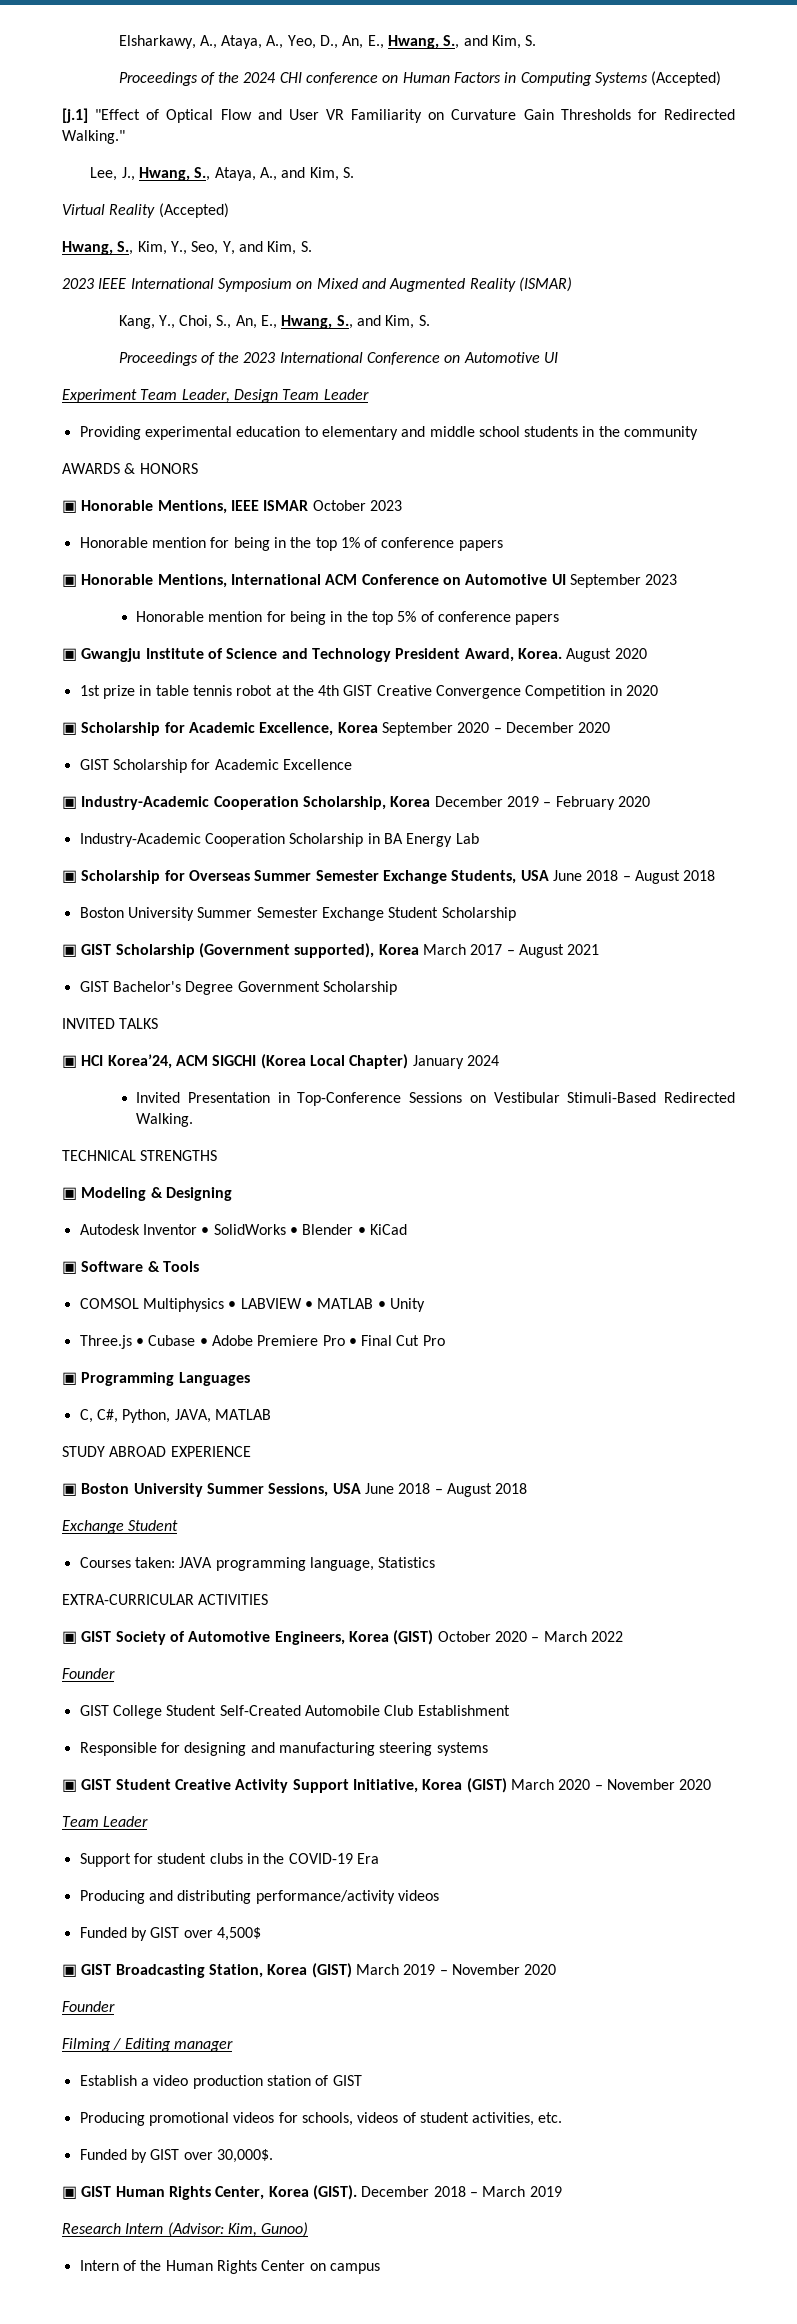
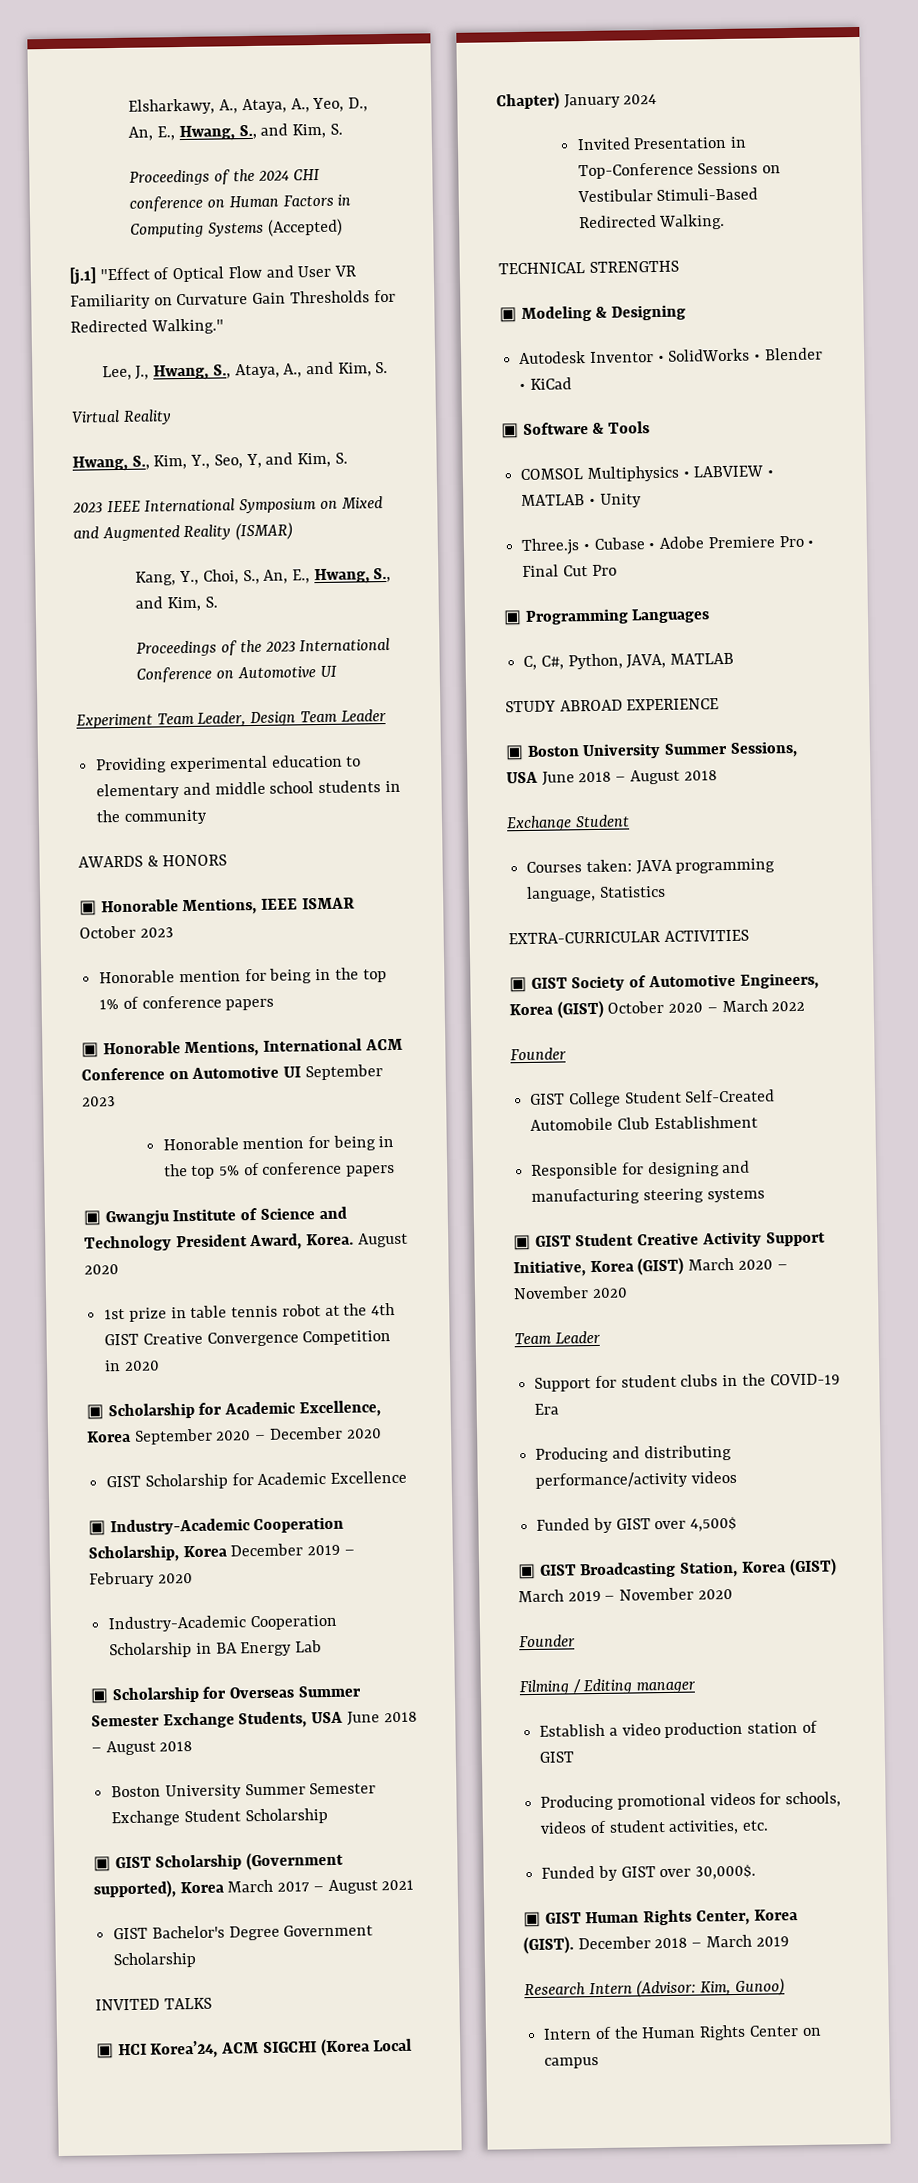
[158,203,229,218] (Accepted) -> (172, 417) none

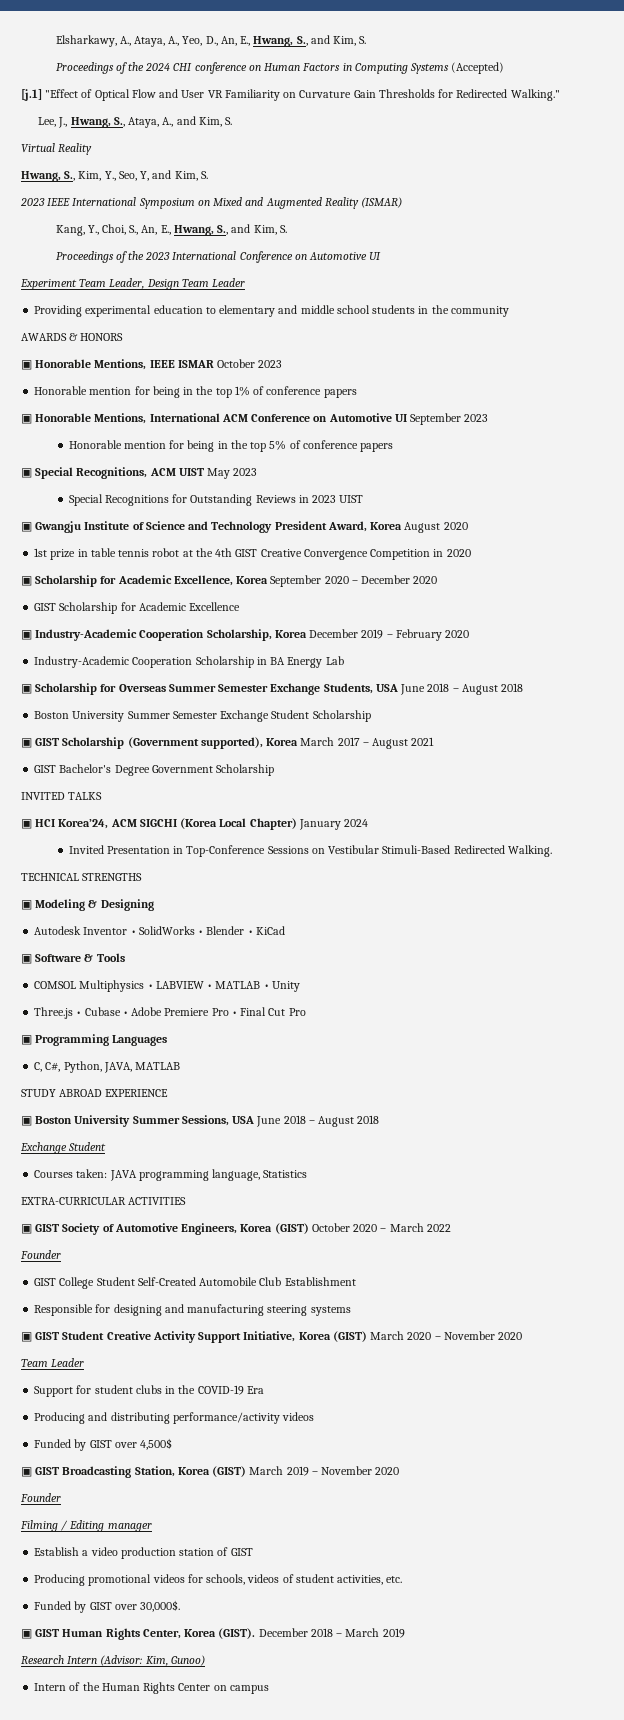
(396, 1170) none -> [21,467,258,479] [68,494,364,506] // ▣ Special Recognitions, ACM UIST May 2023 // Special Recognitions for Outstanding Reviews in 2023 UIST
[306,1233,355,1246] Korea. -> [370,522,403,530] Korea

